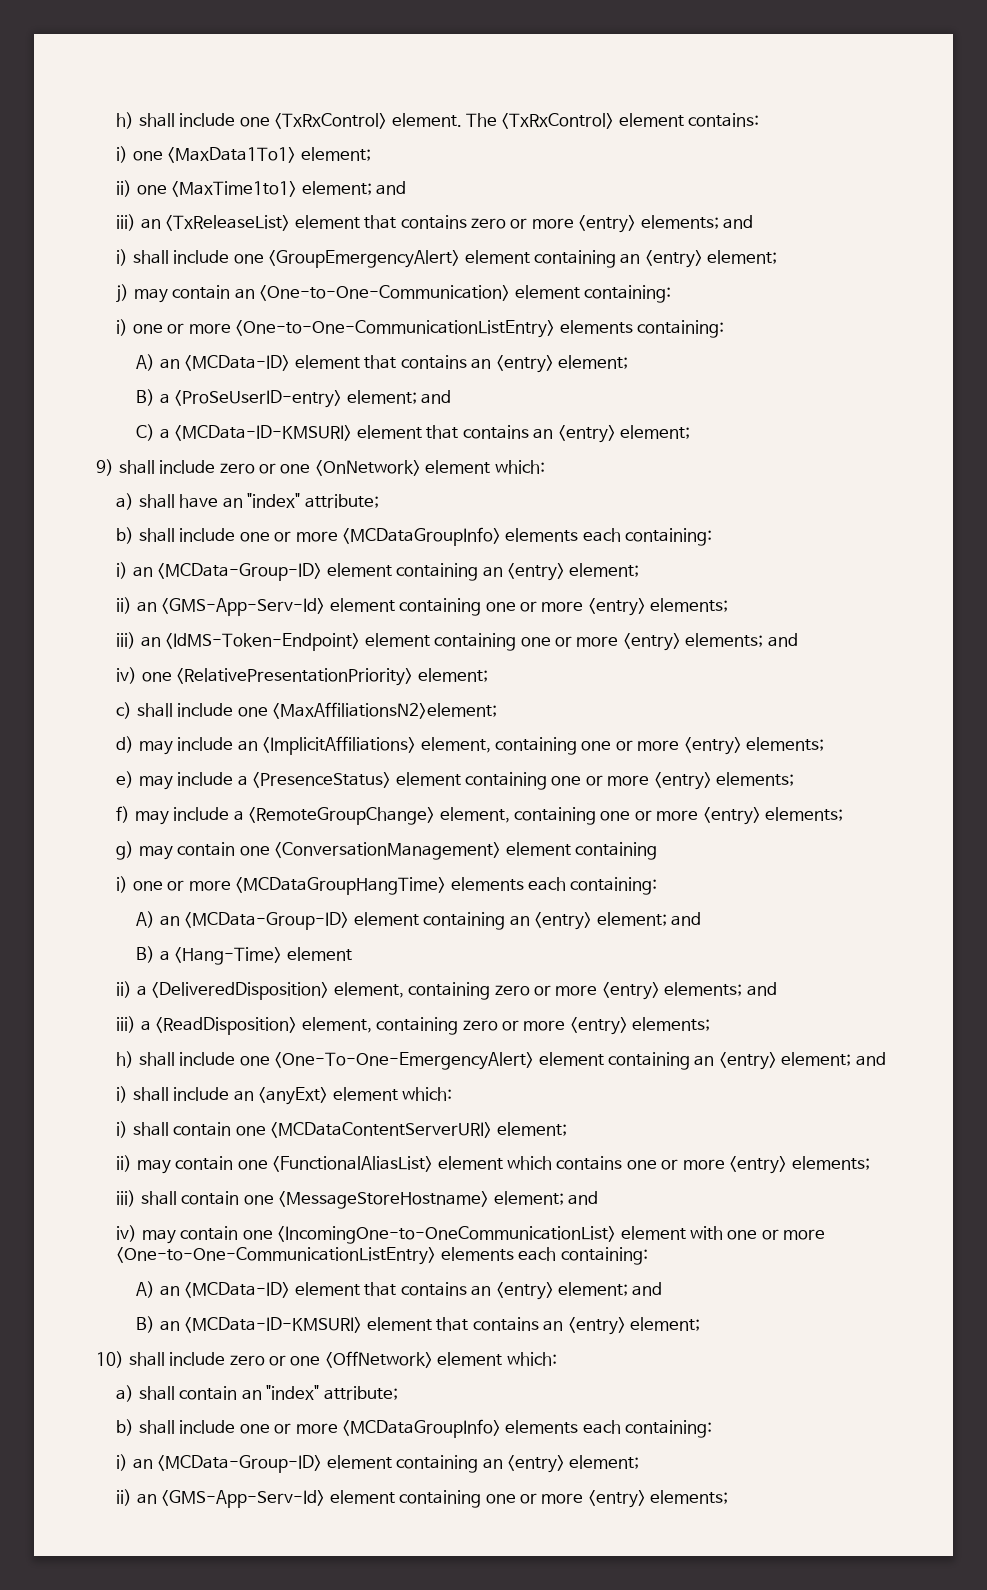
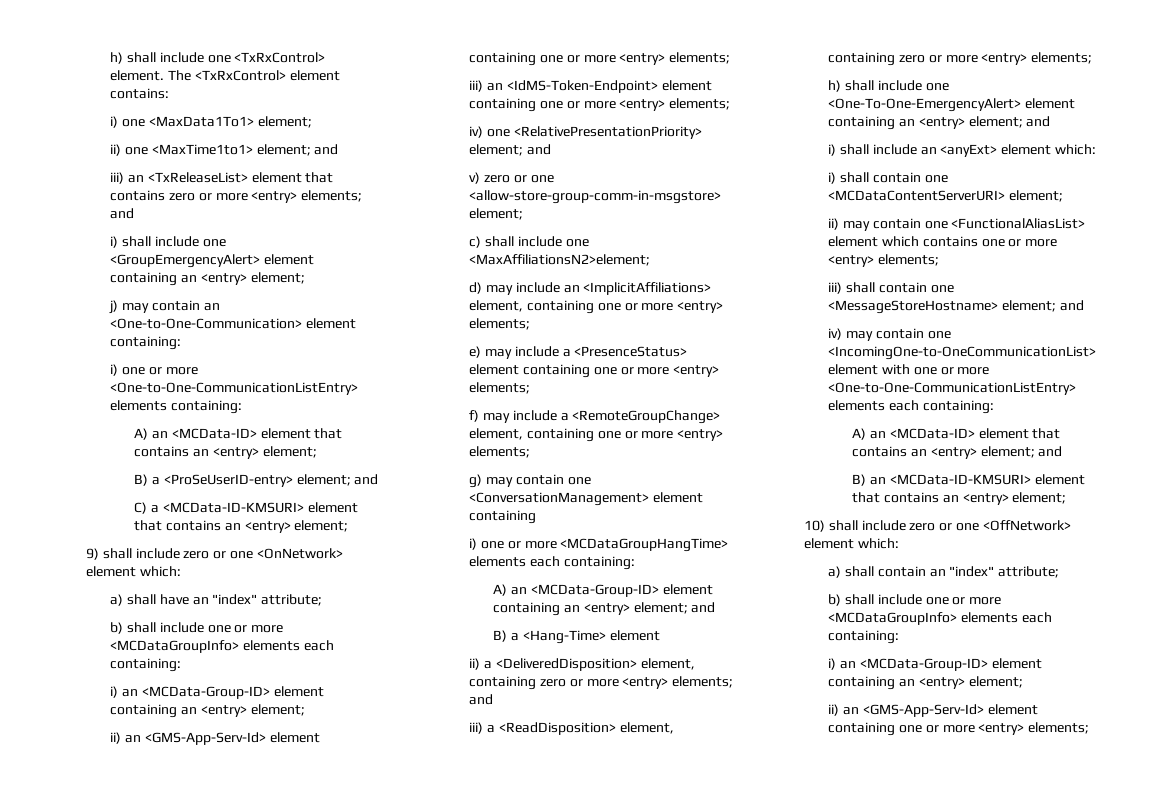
[767,633,798,647] and -> (731, 104) none
(488, 675) none -> [527,144,552,155] [469,172,554,184] [469,190,722,204] [469,208,524,220] and // v) zero or one <allow-store-group-comm-in-msgstore> element;

